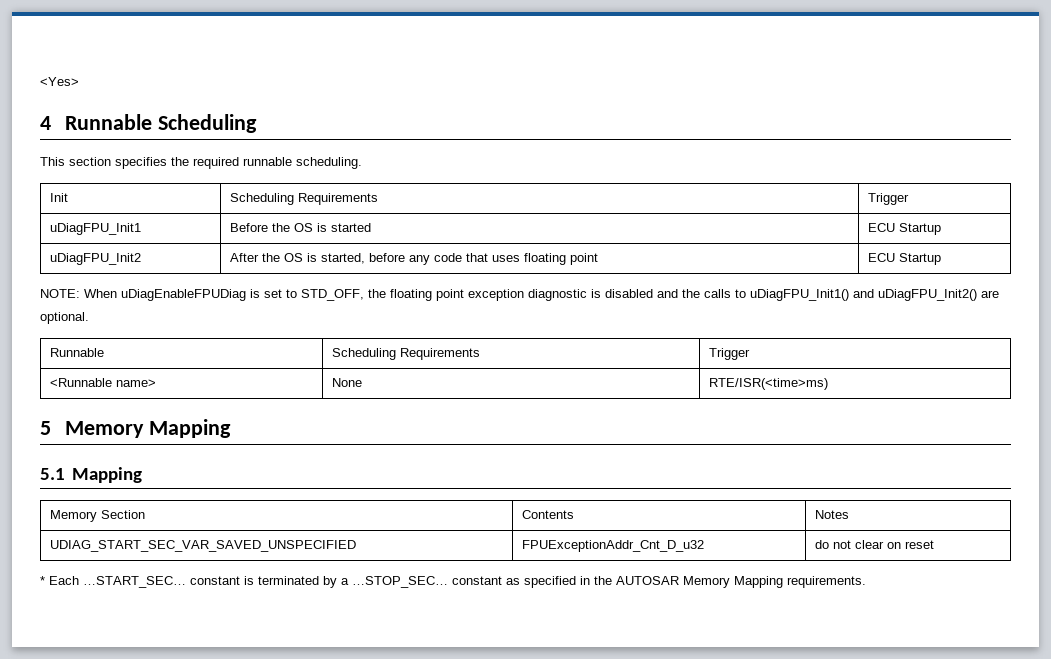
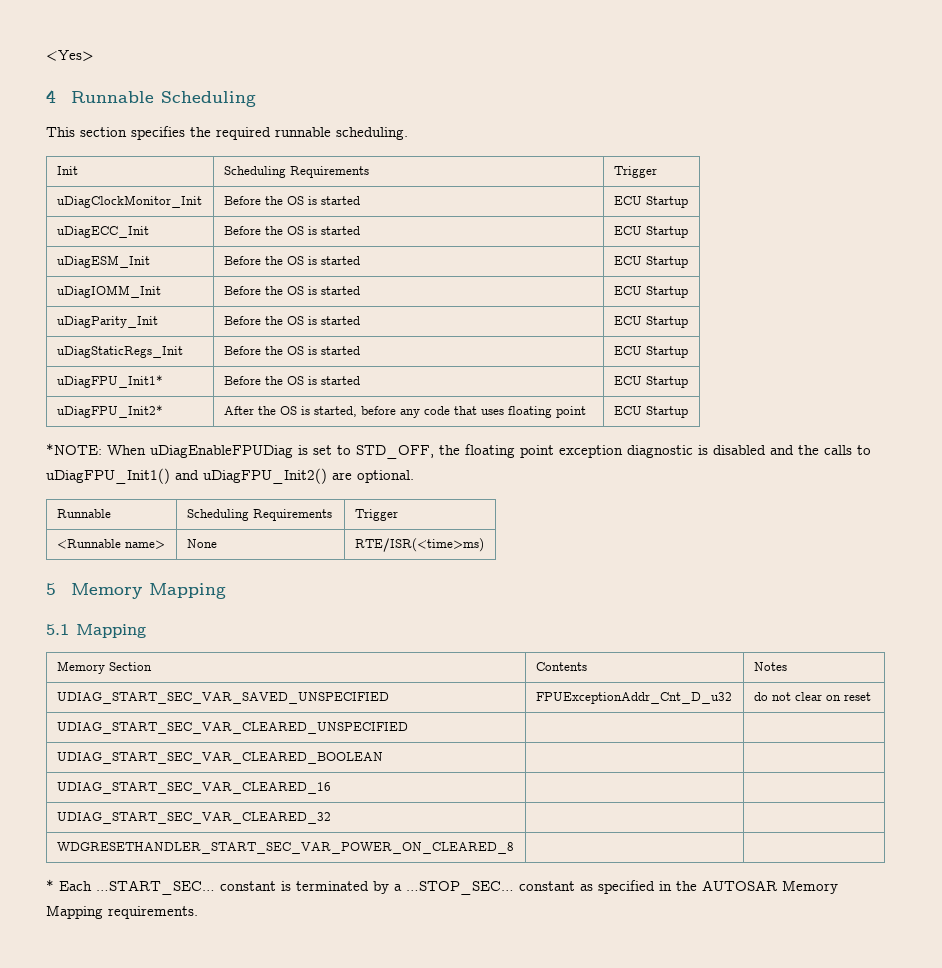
[49,223,141,235] [229,223,371,232] [867,223,941,235] [49,253,141,265] uDiagFPU_Init1 | Before the OS is started | ECU Startup // uDiagFPU_Init2 -> [56,195,202,208] [223,196,360,205] [613,196,688,208] [56,226,149,238] [223,226,360,235] [613,226,688,238] [56,255,150,268] [223,256,360,265] [613,256,688,268] [56,285,161,298] [223,286,360,295] [613,286,688,298] [56,316,158,328] [223,316,360,325] [613,316,688,328] [56,346,183,358] [223,346,360,355] [613,346,688,358] [56,375,163,388] [223,376,360,385] [613,376,688,388] [56,405,163,418] uDiagClockMonitor_Init | Before the OS is started | ECU Startup // uDiagECC_Init | Before the OS is started | ECU Startup // uDiagESM_Init | Before the OS is started | ECU Startup // uDiagIOMM_Init | Before the OS is started | ECU Startup // uDiagParity_Init | Before the OS is started | ECU Startup // uDiagStaticRegs_Init | Before the OS is started | ECU Startup // uDiagFPU_Init1* | Before the OS is started | ECU Startup // uDiagFPU_Init2*
[40,289,80,298] NOTE: -> [46,443,102,455] *NOTE:
(934, 544) none -> [56,722,408,734] [56,752,383,764] [56,782,331,794] [56,812,331,824] [56,842,514,854] // UDIAG_START_SEC_VAR_CLEARED_UNSPECIFIED | | // UDIAG_START_SEC_VAR_CLEARED_BOOLEAN | | // UDIAG_START_SEC_VAR_CLEARED_16 | | // UDIAG_START_SEC_VAR_CLEARED_32 | | // WDGRESETHANDLER_START_SEC_VAR_POWER_ON_CLEARED_8 | |

